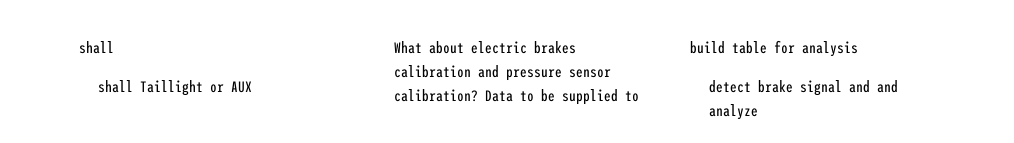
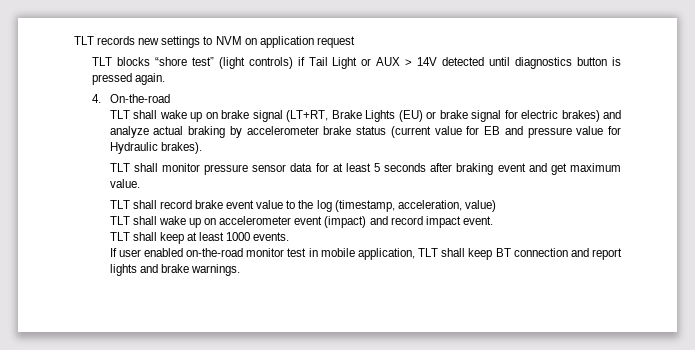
[79,41,114,54] [97,80,252,96] [393,41,576,54] [393,65,611,81] [393,89,639,105] [689,40,858,57] [708,80,898,96] [708,104,758,120] shall // shall Taillight or AUX // What about electric brakes calibration and pressure sensor calibration? Data to be supplied to build table for analysis // detect brake signal and and analyze -> [74,36,355,48] [91,57,621,69] [91,73,165,85] [91,94,170,103] [109,110,621,122] [109,126,621,138] [109,142,202,154] [109,163,621,175] [109,179,140,188] [109,200,496,212] [109,216,493,228] [109,232,290,244] [109,248,622,260] [109,264,240,276] TLT records new settings to NVM on application request // TLT blocks “shore test” (light controls) if Tail Light or AUX > 14V detected until diagnostics button is pressed again. // 4. On-the-road // TLT shall wake up on brake signal (LT+RT, Brake Lights (EU) or brake signal for electric brakes) and analyze actual braking by accelerometer brake status (current value for EB and pressure value for Hydraulic brakes). // TLT shall monitor pressure sensor data for at least 5 seconds after braking event and get maximum value. // TLT shall record brake event value to the log (timestamp, acceleration, value) // TLT shall wake up on accelerometer event (impact) and record impact event. // TLT shall keep at least 1000 events. // If user enabled on-the-road monitor test in mobile application, TLT shall keep BT connection and report lights and brake warnings.

